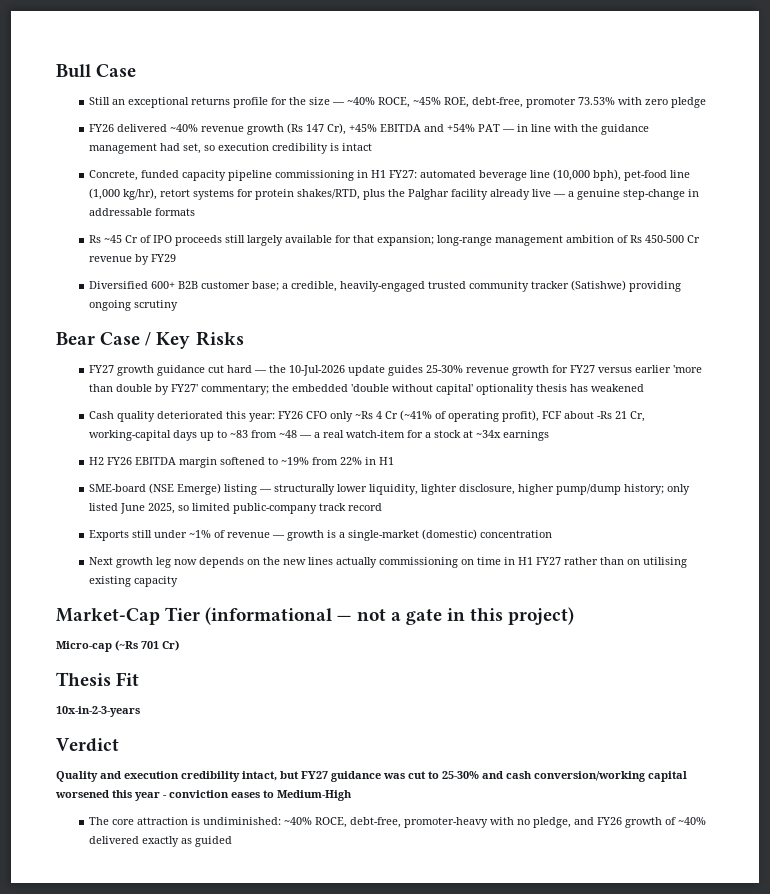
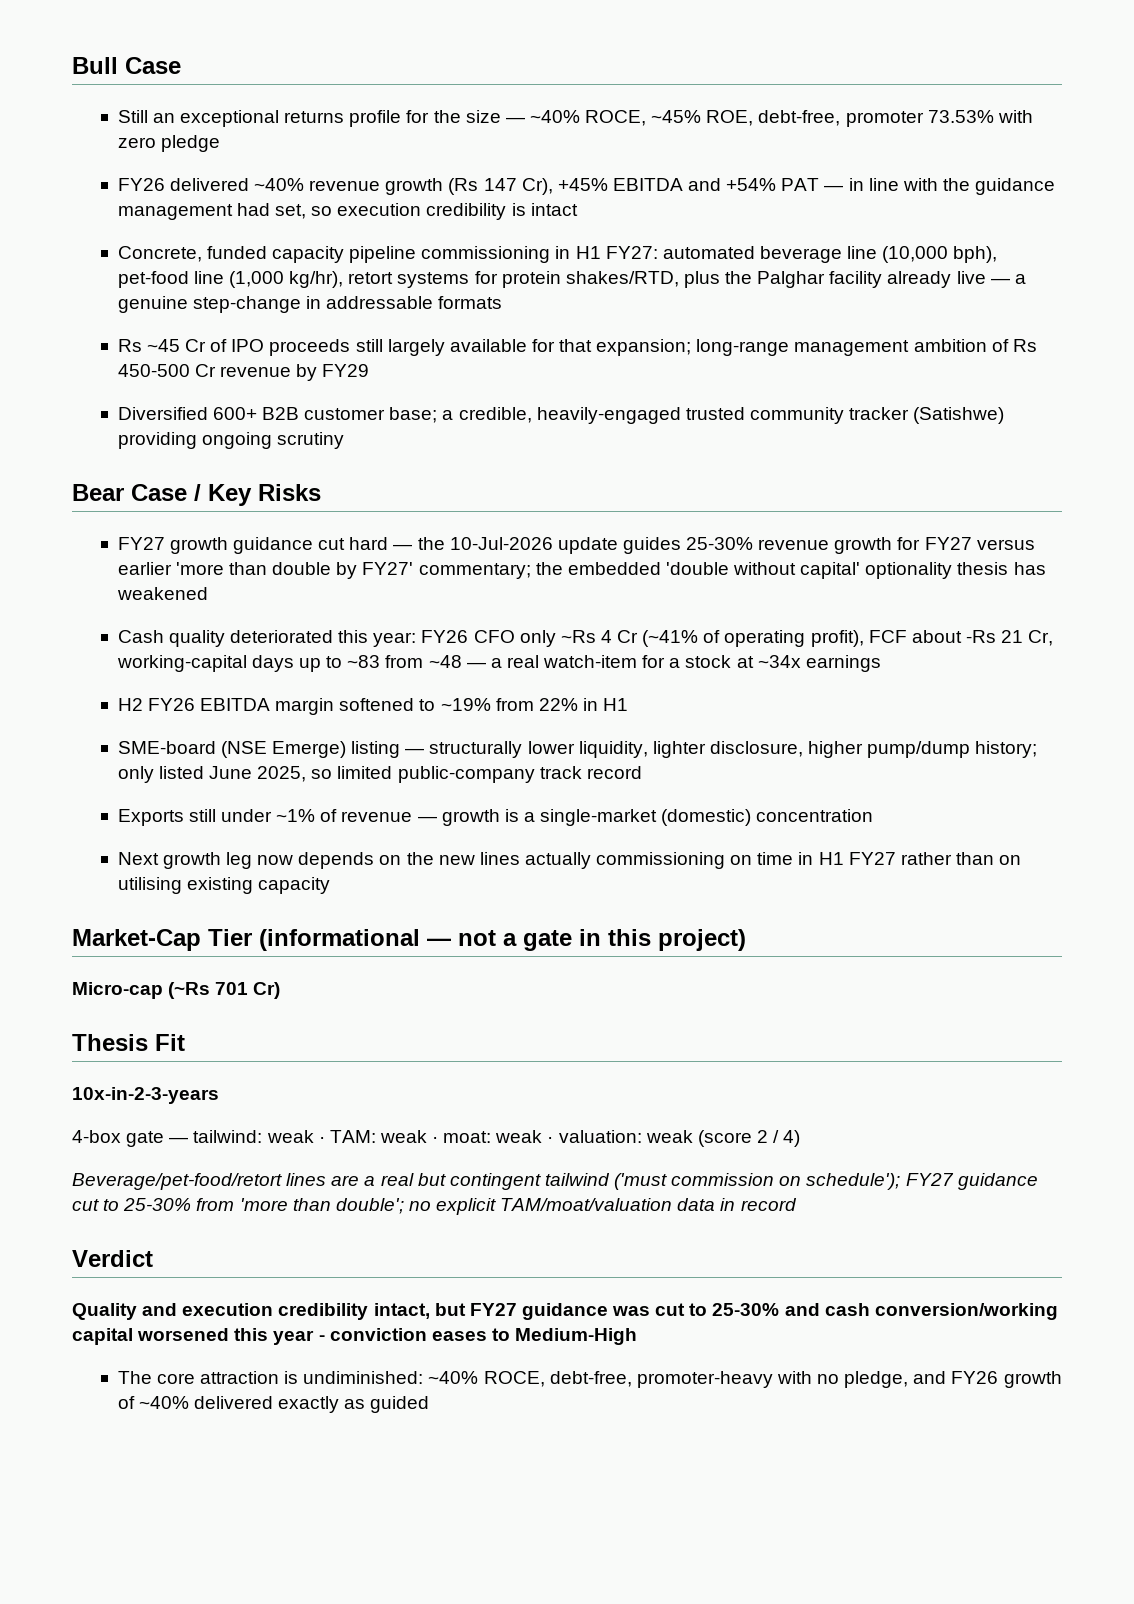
(140, 711) none -> [72,1130,801,1147] [72,1173,1038,1190] [72,1198,797,1215] // 4-box gate — tailwind: weak · TAM: weak · moat: weak · valuation: weak (score 2 / 4) // Beverage/pet-food/retort lines are a real but contingent tailwind ('must commission on schedule'); FY27 guidance cut to 25-30% from 'more than double'; no explicit TAM/moat/valuation data in record

